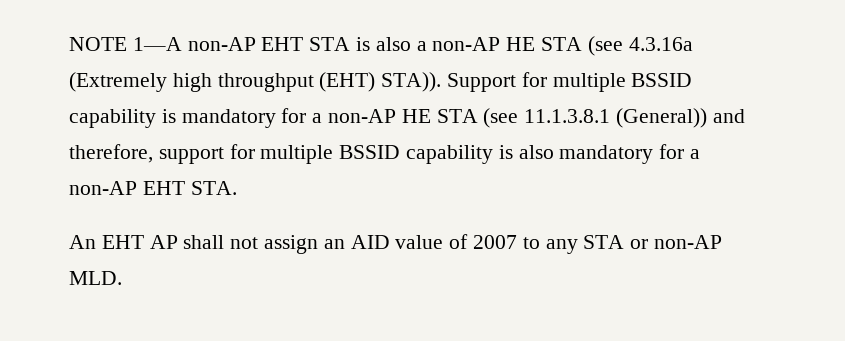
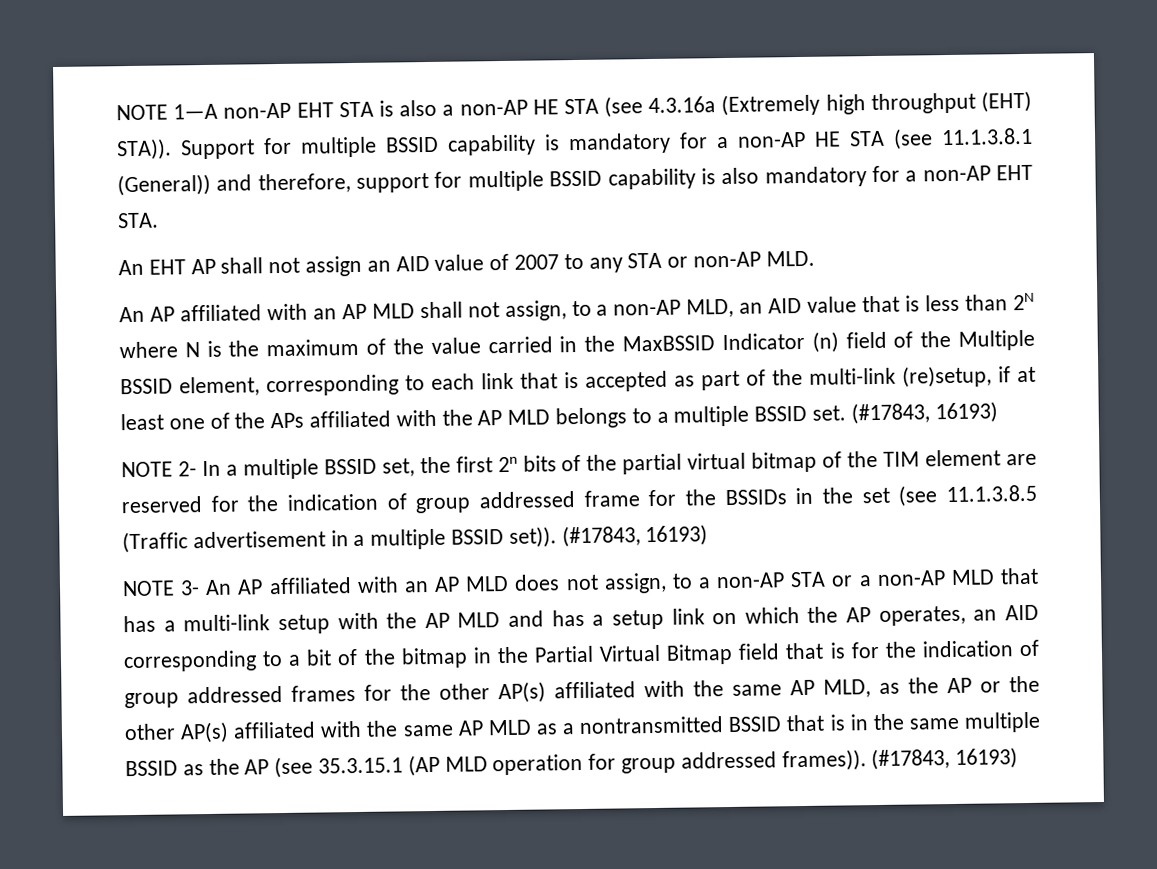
(122, 278) none -> [119,292,1036,323] [119,329,1036,359] [120,365,1036,397] [120,401,998,431] [121,449,1038,480] [121,484,1037,514] [122,524,709,554] [122,567,1039,597] [123,604,1040,635] [123,639,1040,673] [124,675,1040,709] [124,711,1041,744] [125,747,1019,779] // An AP affiliated with an AP MLD shall not assign, to a non-AP MLD, an AID value that is less than 2N where N is the maximum of the value carried in the MaxBSSID Indicator (n) field of the Multiple BSSID element, corresponding to each link that is accepted as part of the multi-link (re)setup, if at least one of the APs affiliated with the AP MLD belongs to a multiple BSSID set. (#17843, 16193) // NOTE 2- In a multiple BSSID set, the first 2n bits of the partial virtual bitmap of the TIM element are reserved for the indication of group addressed frame for the BSSIDs in the set (see 11.1.3.8.5 (Traffic advertisement in a multiple BSSID set)). (#17843, 16193) // NOTE 3- An AP affiliated with an AP MLD does not assign, to a non-AP STA or a non-AP MLD that has a multi-link setup with the AP MLD and has a setup link on which the AP operates, an AID corresponding to a bit of the bitmap in the Partial Virtual Bitmap field that is for the indication of group addressed frames for the other AP(s) affiliated with the same AP MLD, as the AP or the other AP(s) affiliated with the same AP MLD as a nontransmitted BSSID that is in the same multiple BSSID as the AP (see 35.3.15.1 (AP MLD operation for group addressed frames)). (#17843, 16193)

